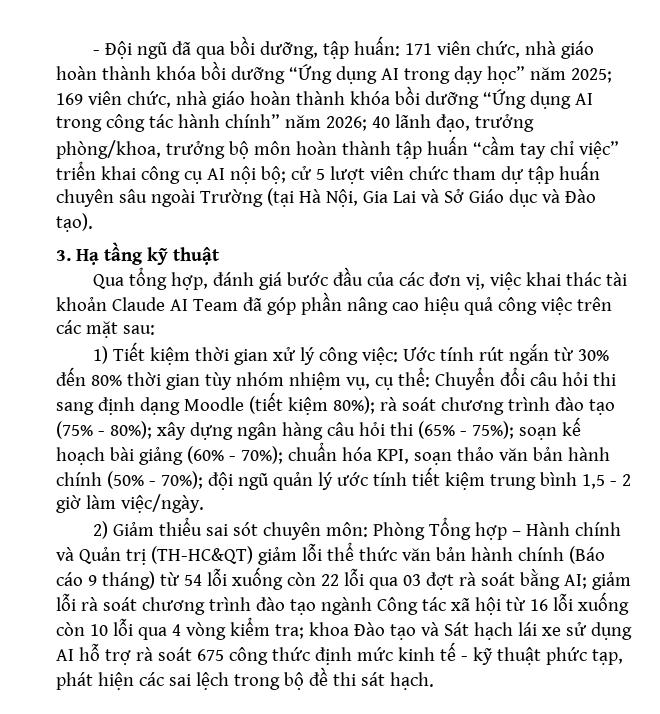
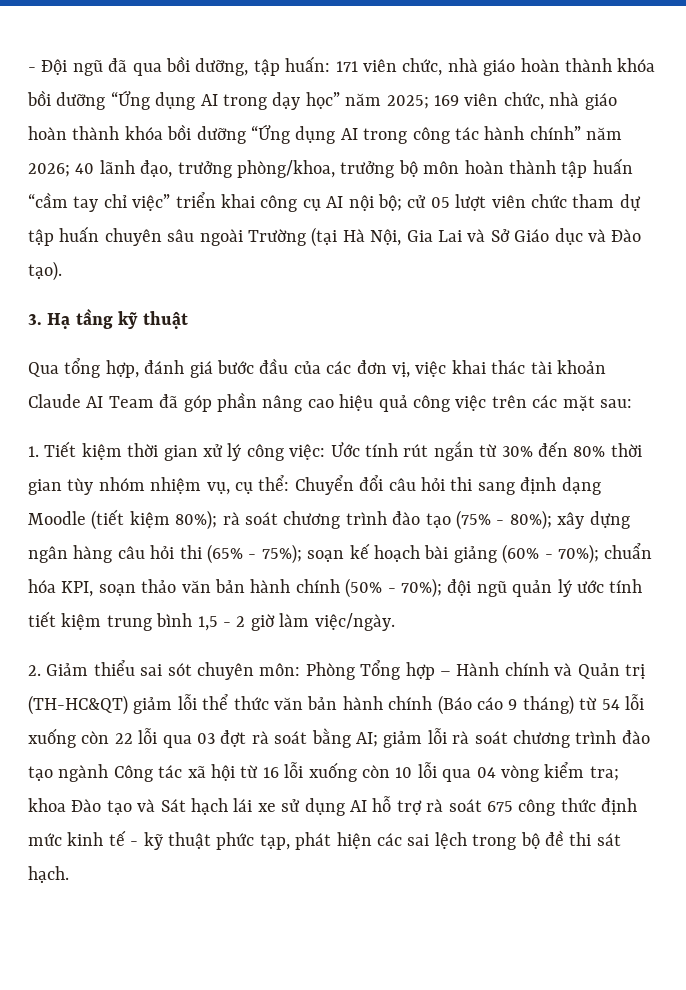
[315,169,325,180] 5 -> [430,197,450,208] 05
[93,346,109,364] 1) -> [28,446,39,457] 1.
[93,521,109,539] 2) -> [28,665,41,676] 2.
[171,624,181,636] 4 -> [476,767,496,778] 04

